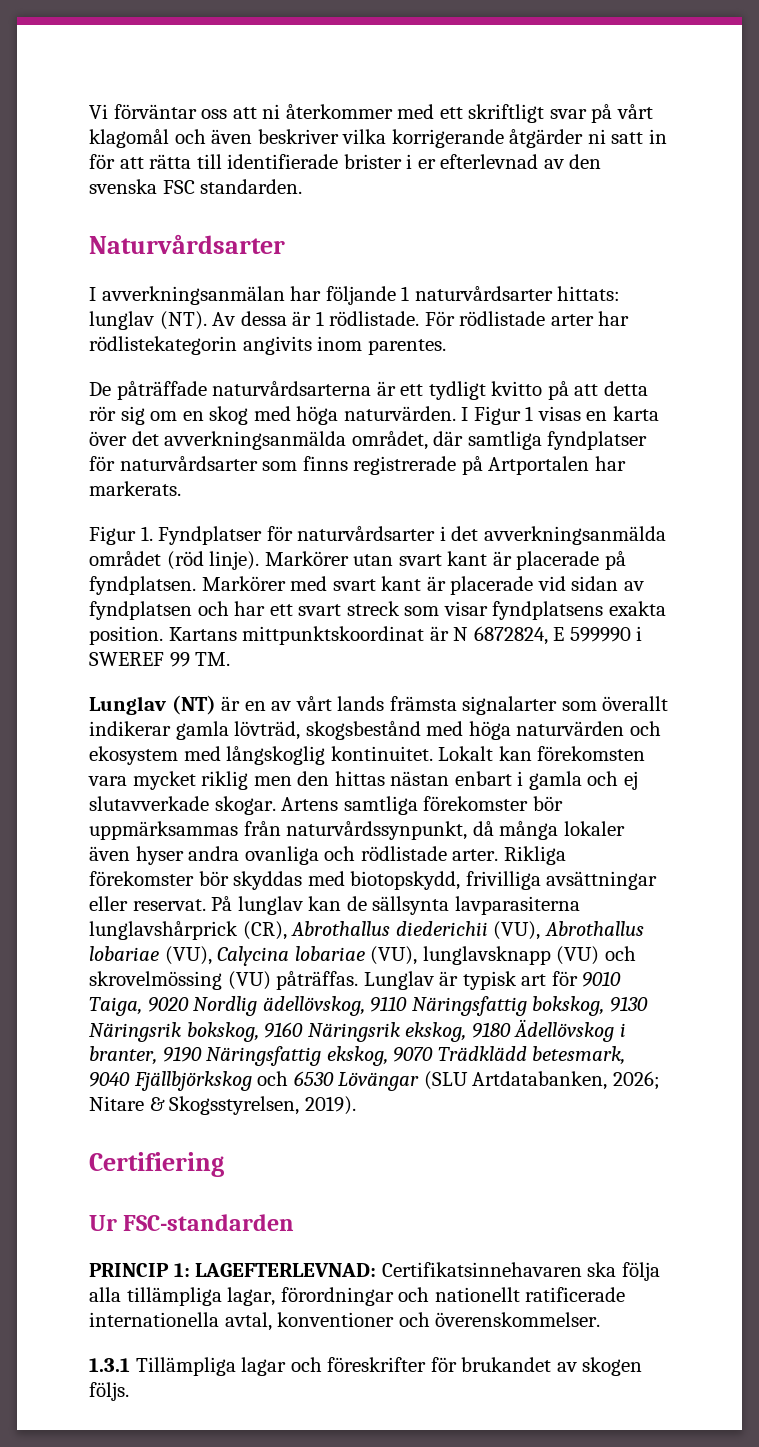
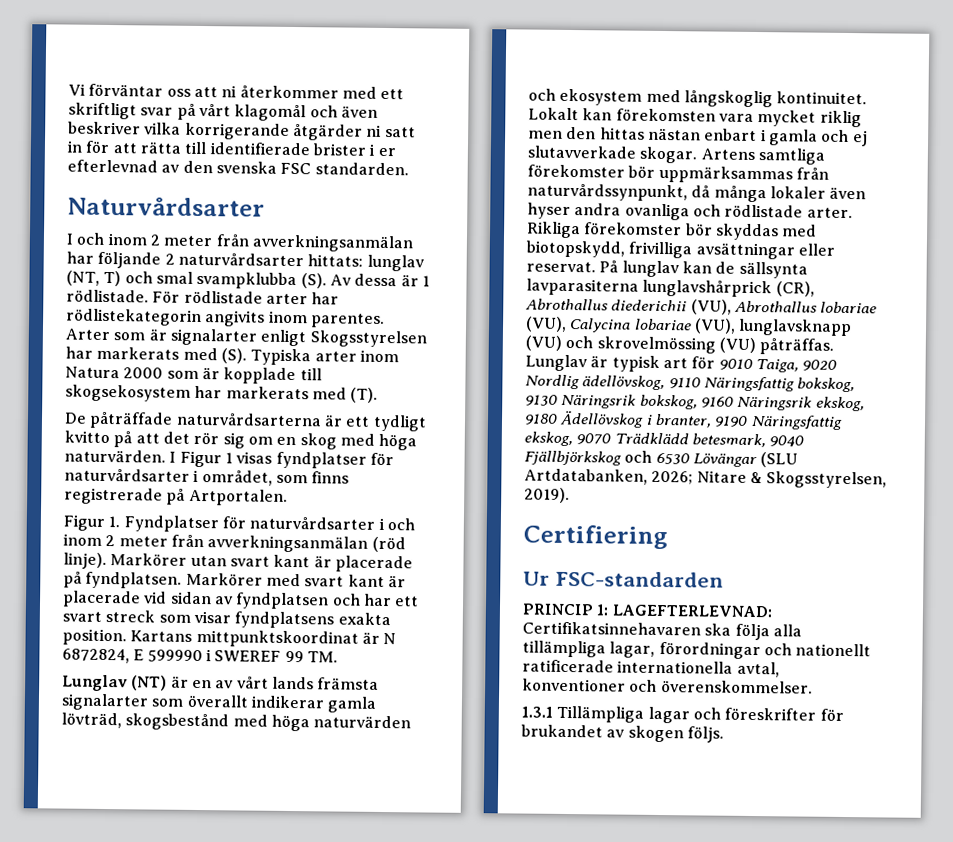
(96, 294) none -> [76,232,250,247] och inom 2 meter från
[401,286,410,301] 1 -> [164,253,175,265] 2
[159,311,207,330] (NT). -> [66,270,327,290] (NT, T) och smal svampklubba (S).
(446, 347) none -> [65,328,427,348] [65,346,399,366] [65,366,322,385] [65,384,379,403] Arter som är signalarter enligt Skogsstyrelsen har markerats med (S). Typiska arter inom Natura 2000 som är kopplade till skogsekosystem har markerats med (T).
[603,381,648,396] detta -> [162,431,190,444] det
[586,406,659,421] [89,431,542,450] en karta över det avverkningsanmälda området, där samtliga -> (273, 457) none
(258, 463) none -> [193,469,273,486] i området,
[488,456,626,475] [89,481,181,496] Artportalen har markerats. -> [188,488,288,506] Artportalen.
[451,526,666,545] [89,551,161,566] det avverkningsanmälda området -> [386,518,415,531] [63,533,369,553] och inom 2 meter från avverkningsanmälan

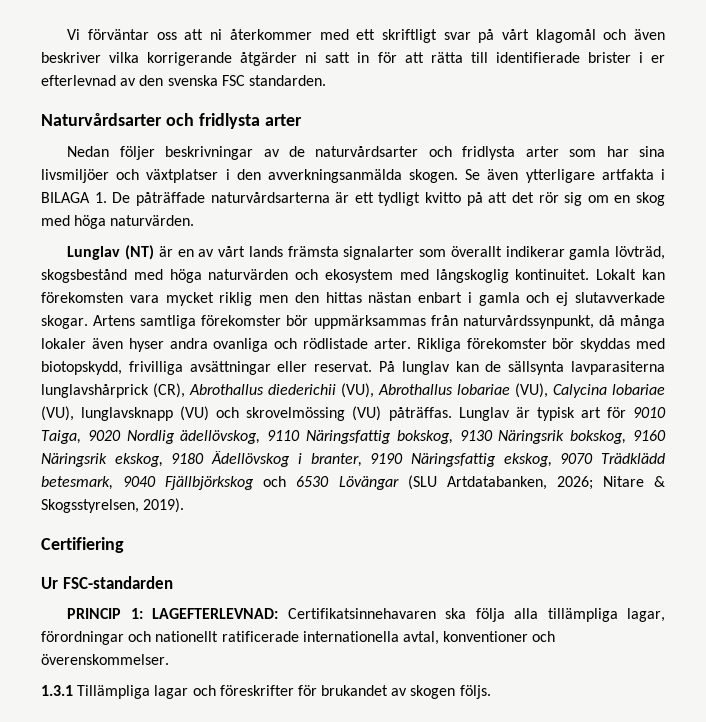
[66,232,413,253] [66,251,425,272] [66,270,430,290] [66,289,340,305] [66,308,385,328] [65,328,427,348] [65,346,399,366] [65,366,322,385] [65,384,379,403] // I och inom 2 meter från avverkningsanmälan har följande 2 naturvårdsarter hittats: lunglav (NT, T) och smal svampklubba (S). Av dessa är 1 rödlistade. För rödlistade arter har rödlistekategorin angivits inom parentes. Arter som är signalarter enligt Skogsstyrelsen har markerats med (S). Typiska arter inom Natura 2000 som är kopplade till skogsekosystem har markerats med (T). // -> [165,113,302,129] [67,146,666,160] [41,169,665,183] [41,192,107,203] och fridlysta arter // Nedan följer beskrivningar av de naturvårdsarter och fridlysta arter som har sina livsmiljöer och växtplatser i den avverkningsanmälda skogen. Se även ytterligare artfakta i BILAGA 1.
[169,450,394,469] [64,468,350,486] [64,487,288,506] [63,514,415,533] [63,533,406,553] [63,552,413,573] [63,571,406,589] [62,590,420,610] [62,610,391,629] [62,628,397,648] [62,648,338,664] I Figur 1 visas fyndplatser för naturvårdsarter i området, som finns registrerade på Artportalen. // Figur 1. Fyndplatser för naturvårdsarter i och inom 2 meter från avverkningsanmälan (röd linje). Markörer utan svart kant är placerade på fyndplatsen. Markörer med svart kant är placerade vid sidan av fyndplatsen och har ett svart streck som visar fyndplatsens exakta position. Kartans mittpunktskoordinat är N 6872824, E 599990 i SWEREF 99 TM. -> (195, 220) none

